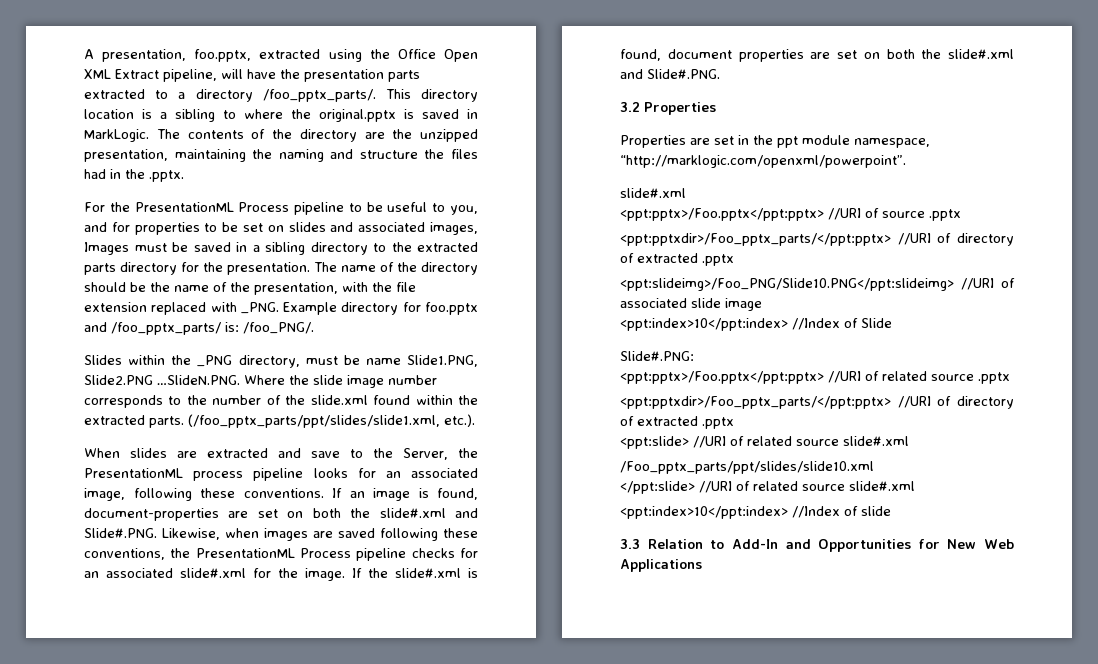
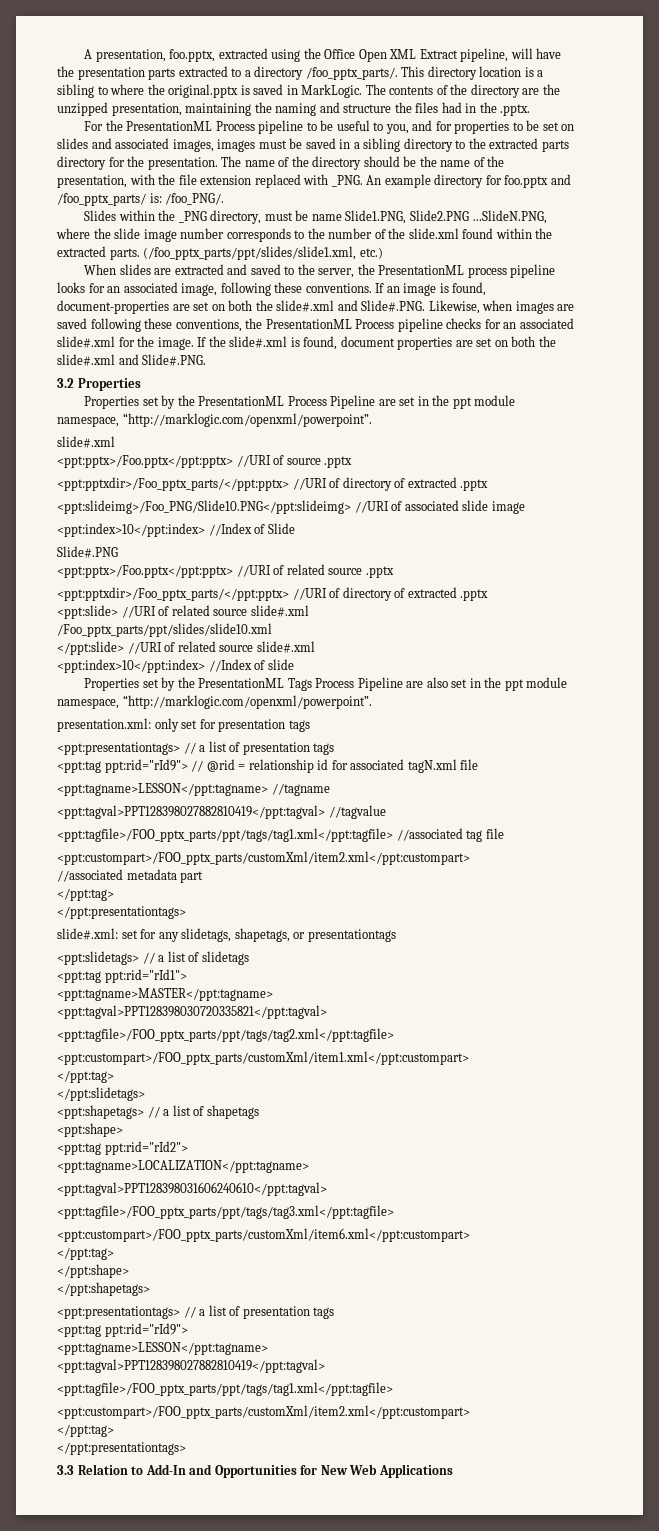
[84,242,129,255] Images -> [217,139,256,152] images
[283,302,338,315] Example -> [366,174,431,188] An example
[157,375,285,385] …SlideN.PNG. Where -> [472,210,548,224] [56,228,90,239] …SlideN.PNG, where
[444,414,475,427] etc.). -> [359,247,383,259] etc.)
[311,448,448,460] save to the Server, -> [250,264,355,278] saved to the server,
(686, 141) none -> [142,395,376,409] set by the PresentationML Process Pipeline
[620,351,694,361] Slide#.PNG: -> [57,546,118,558] Slide#.PNG
(891, 511) none -> [84,677,568,691] [57,695,372,709] [57,718,310,732] [57,741,335,755] [57,759,479,773] [57,783,330,796] [57,805,386,819] [57,828,504,842] [57,851,470,865] [57,869,204,883] [57,888,114,901] [57,906,186,919] [57,928,396,942] [57,951,249,965] [57,969,187,983] [57,988,273,1001] [57,1005,327,1019] [57,1028,394,1042] [57,1051,469,1065] [57,1070,114,1083] [57,1087,145,1101] [57,1105,259,1119] [57,1123,123,1137] [57,1141,188,1155] [57,1160,309,1173] [57,1182,327,1196] [57,1205,394,1219] [57,1228,470,1242] [57,1247,114,1260] [57,1264,129,1278] [57,1282,150,1296] [57,1305,335,1319] [57,1323,188,1337] [57,1342,268,1355] [57,1359,325,1373] [57,1382,393,1396] [57,1405,470,1419] [57,1424,114,1437] [57,1442,186,1455] // Properties set by the PresentationML Tags Process Pipeline are also set in the ppt module namespace, “http://marklogic.com/openxml/powerpoint”. // presentation.xml: only set for presentation tags // <ppt:presentationtags> // a list of presentation tags // <ppt:tag ppt:rid="rId9"> // @rid = relationship id for associated tagN.xml file // <ppt:tagname>LESSON</ppt:tagname> //tagname // <ppt:tagval>PPT128398027882810419</ppt:tagval> //tagvalue // <ppt:tagfile>/FOO_pptx_parts/ppt/tags/tag1.xml</ppt:tagfile> //associated tag file // <ppt:custompart>/FOO_pptx_parts/customXml/item2.xml</ppt:custompart> // //associated metadata part // </ppt:tag> // </ppt:presentationtags> // slide#.xml: set for any slidetags, shapetags, or presentationtags // <ppt:slidetags> // a list of slidetags // <ppt:tag ppt:rid="rId1"> // <ppt:tagname>MASTER</ppt:tagname> // <ppt:tagval>PPT128398030720335821</ppt:tagval> // <ppt:tagfile>/FOO_pptx_parts/ppt/tags/tag2.xml</ppt:tagfile> // <ppt:custompart>/FOO_pptx_parts/customXml/item1.xml</ppt:custompart> // </ppt:tag> // </ppt:slidetags> // <ppt:shapetags> // a list of shapetags // <ppt:shape> // <ppt:tag ppt:rid="rId2"> // <ppt:tagname>LOCALIZATION</ppt:tagname> // <ppt:tagval>PPT128398031606240610</ppt:tagval> // <ppt:tagfile>/FOO_pptx_parts/ppt/tags/tag3.xml</ppt:tagfile> // <ppt:custompart>/FOO_pptx_parts/customXml/item6.xml</ppt:custompart> // </ppt:tag> // </ppt:shape> // </ppt:shapetags> // <ppt:presentationtags> // a list of presentation tags // <ppt:tag ppt:rid="rId9"> // <ppt:tagname>LESSON</ppt:tagname> // <ppt:tagval>PPT128398027882810419</ppt:tagval> // <ppt:tagfile>/FOO_pptx_parts/ppt/tags/tag1.xml</ppt:tagfile> // <ppt:custompart>/FOO_pptx_parts/customXml/item2.xml</ppt:custompart> // </ppt:tag> // </ppt:presentationtags>

